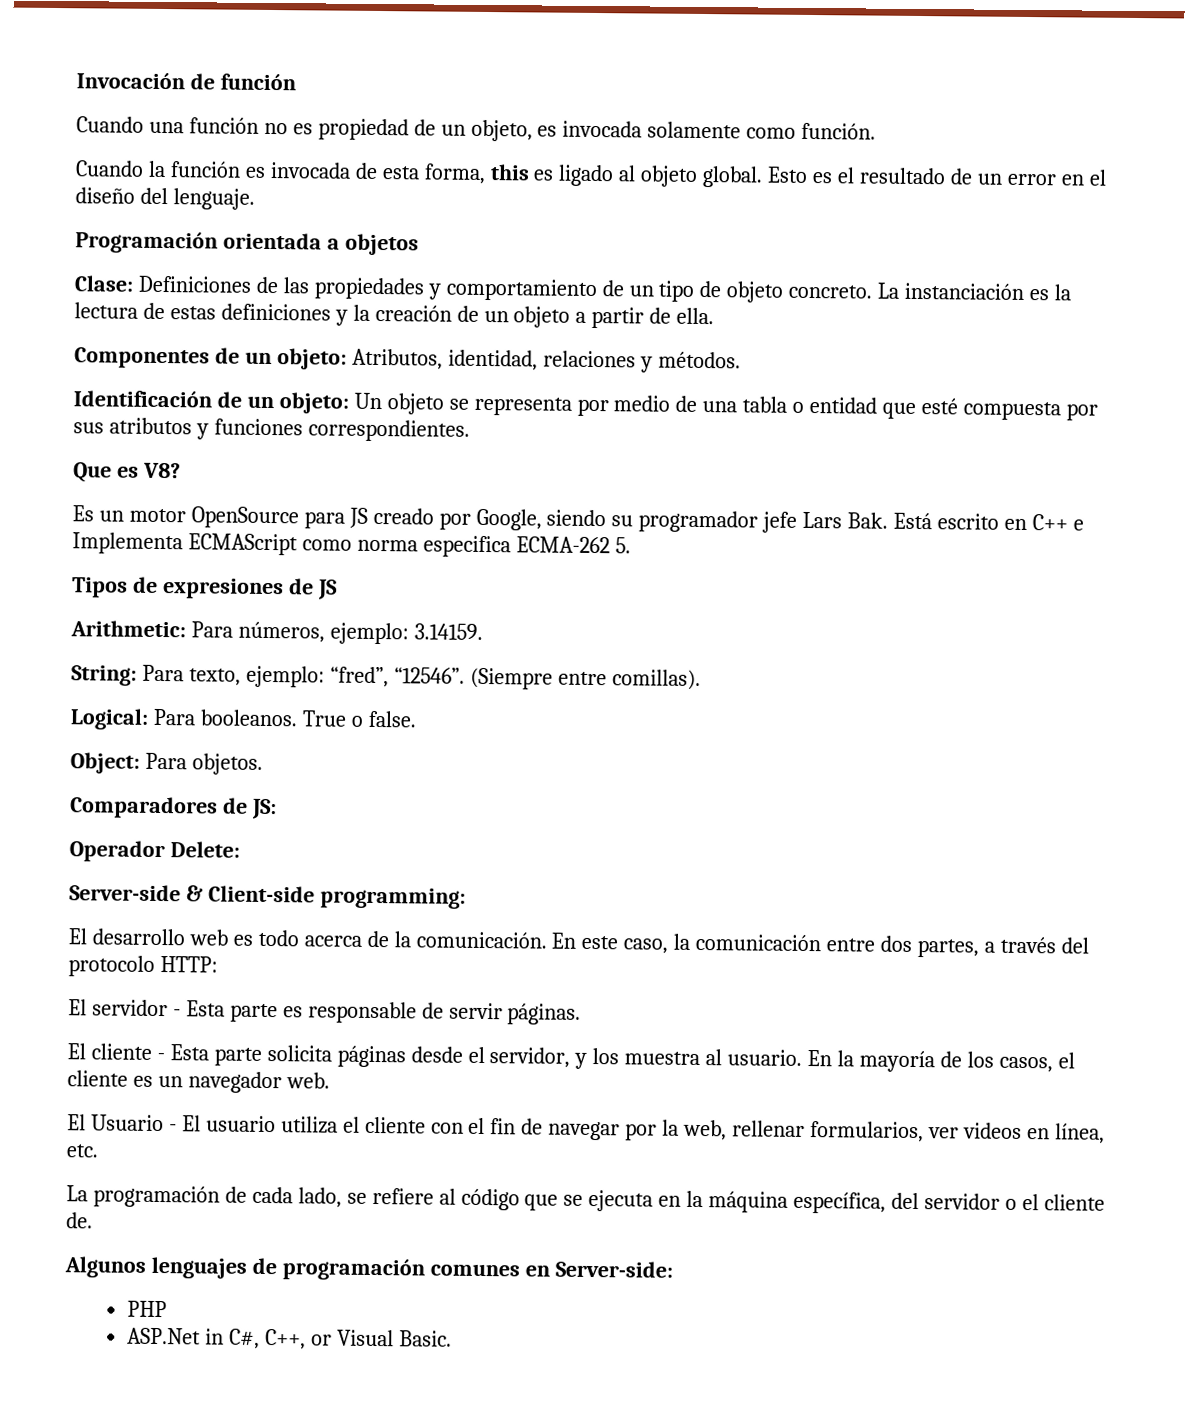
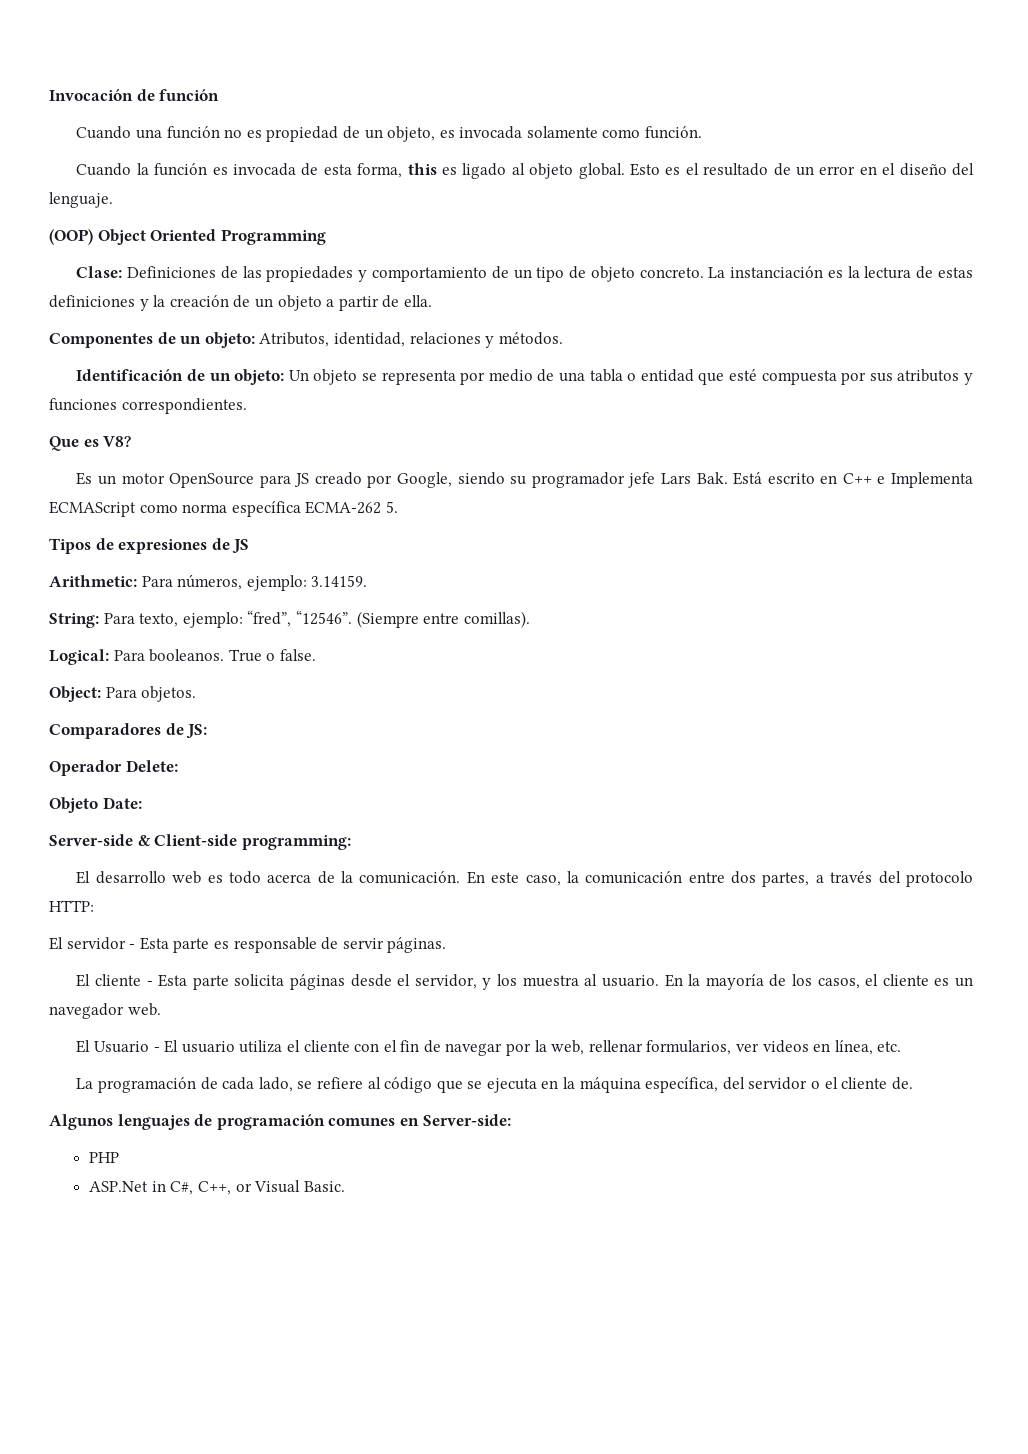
[75,231,419,256] Programación orientada a objetos -> [49,229,326,245] (OOP) Object Oriented Programming
[422,535,511,558] especifica -> [231,501,301,517] específica
(240, 849) none -> [49,797,142,813] // Objeto Date:

